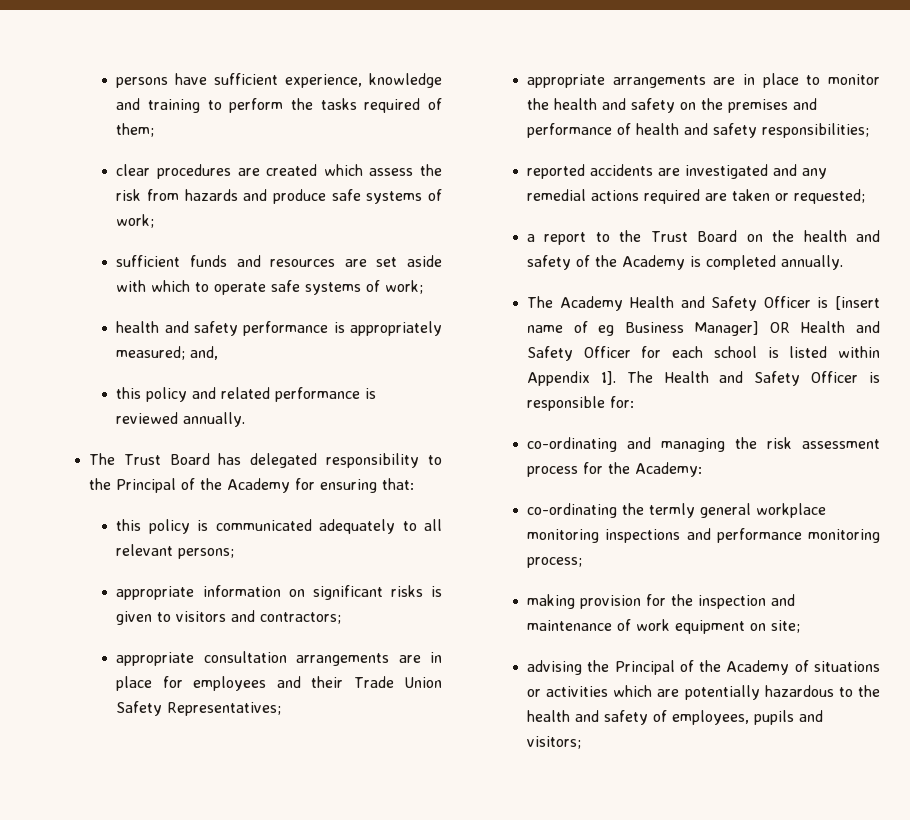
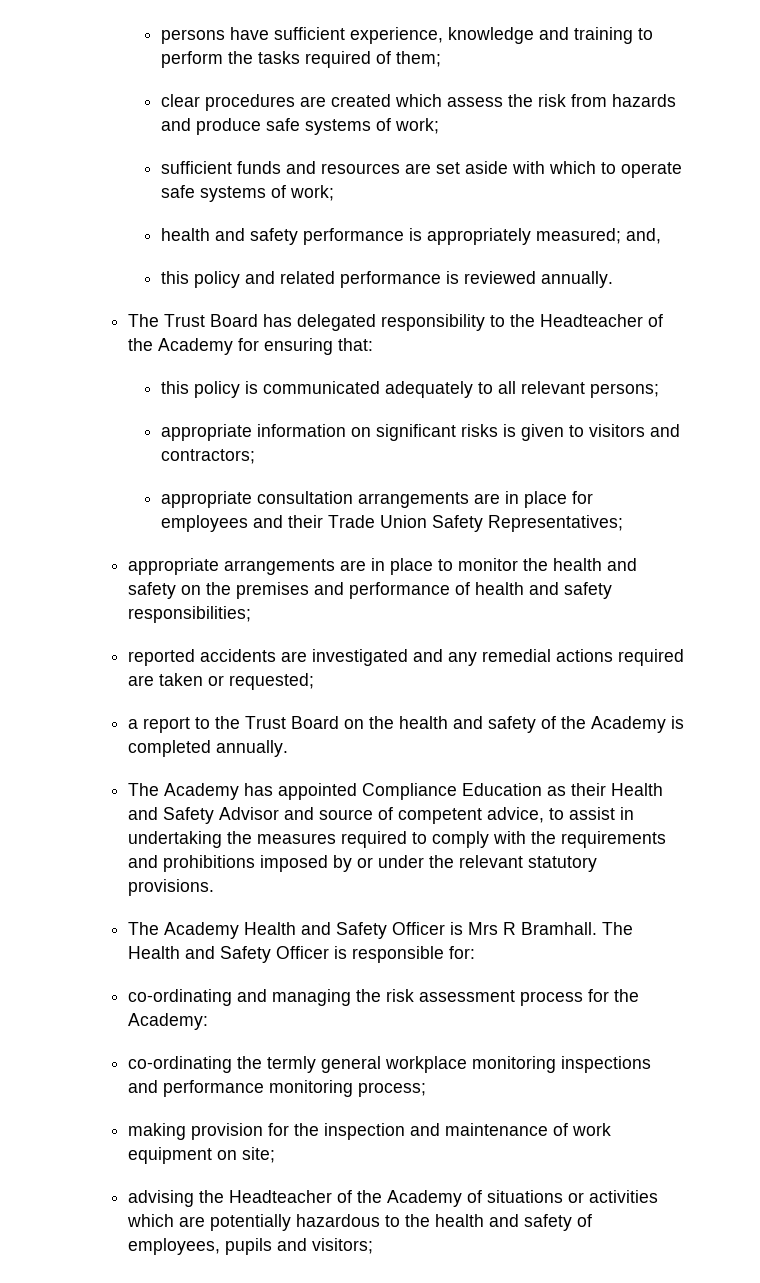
[115,478,176,493] Principal -> [539,314,643,327] Headteacher
(843, 262) none -> [127,783,663,800] [127,807,634,824] [127,831,666,848] [127,855,597,872] [127,879,214,896] // The Academy has appointed Compliance Education as their Health and Safety Advisor and source of competent advice, to assist in undertaking the measures required to comply with the requirements and prohibitions imposed by or under the relevant statutory provisions.
[835,296,880,310] [526,321,880,336] [526,346,880,361] [526,371,616,386] [insert name of eg Business Manager] OR Health and Safety Officer for each school is listed within Appendix 1]. -> [467,922,597,935] Mrs R Bramhall.
[614,660,675,675] Principal -> [228,1190,332,1203] Headteacher

